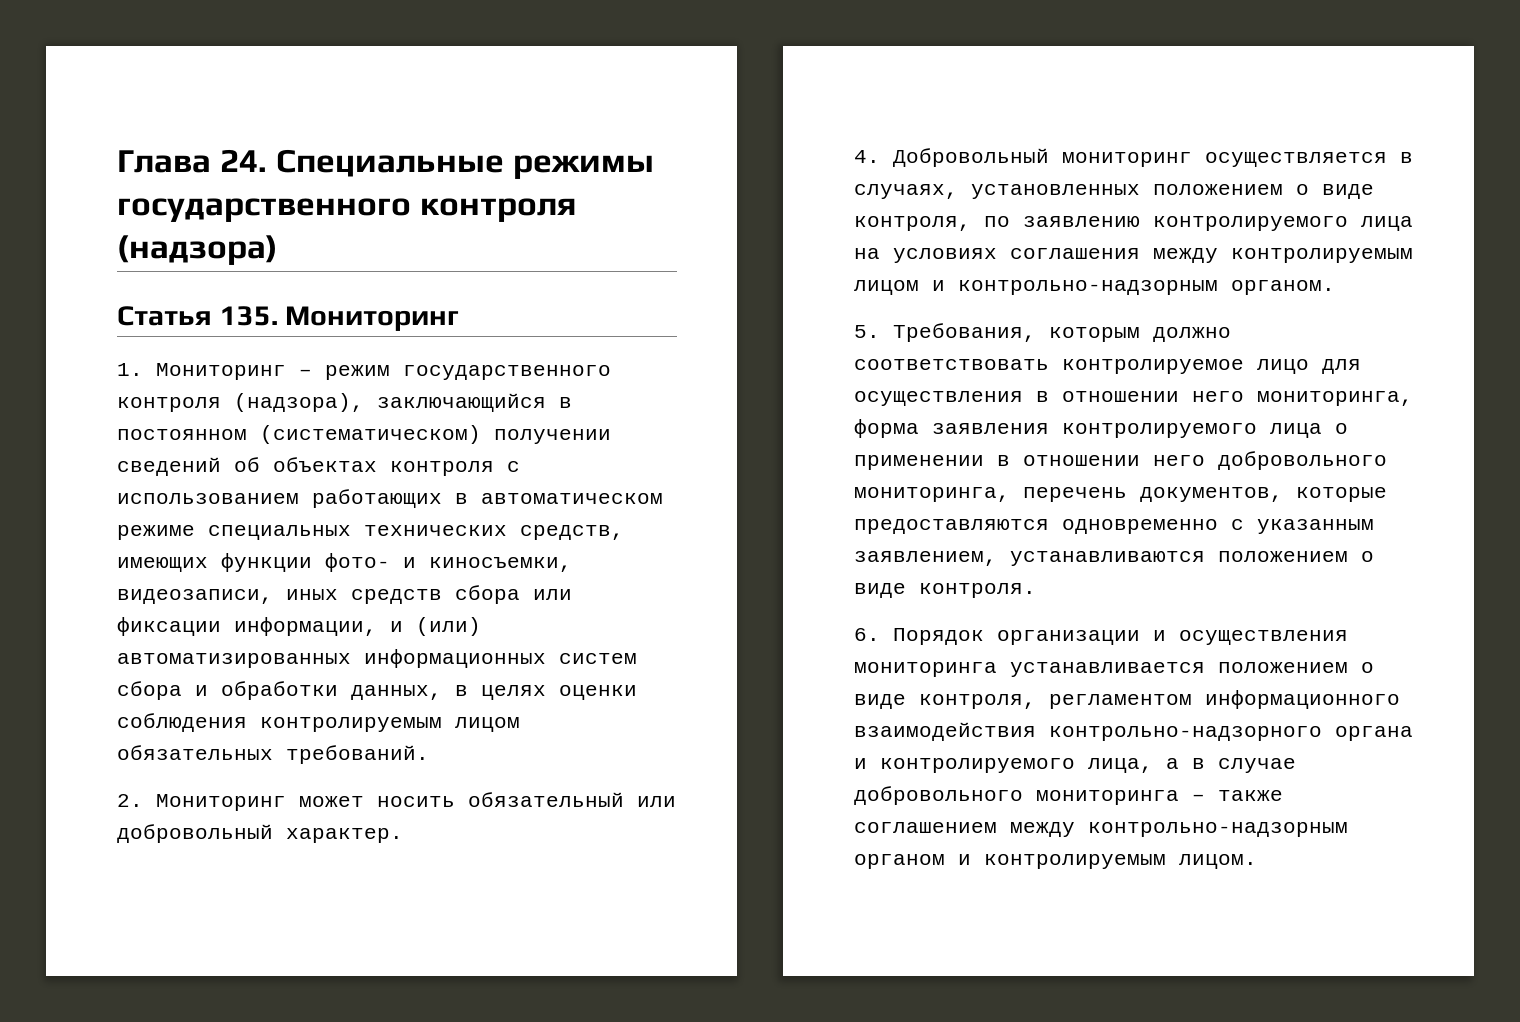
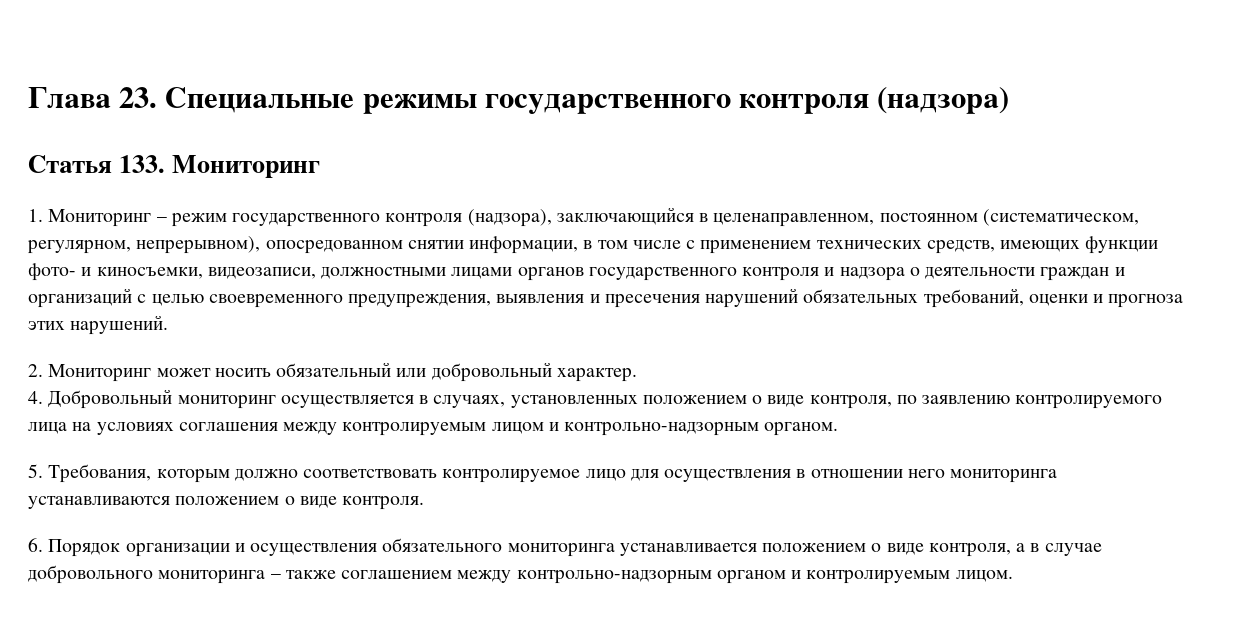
[220,149,268,172] 24. -> [119,87,158,108] 23.
[219,306,278,326] 135. -> [119,155,166,173] 133.
[117,425,611,444] [117,457,520,476] [117,489,663,508] [117,525,351,540] постоянном (систематическом) получении сведений об объектах контроля с использованием работающих в автоматическом режиме специальных -> [713,209,1139,227] [27,236,812,254] целенаправленном, постоянном (систематическом, регулярном, непрерывном), опосредованном снятии информации, в том числе с применением
[286,585,572,604] [117,617,481,636] [117,649,637,668] [117,681,637,700] [117,713,520,732] [117,745,429,764] иных средств сбора или фиксации информации, и (или) автоматизированных информационных систем сбора и обработки данных, в целях оценки соблюдения контролируемым лицом обязательных требований. -> [321,267,1125,281] [28,288,1184,308] [28,315,169,335] должностными лицами органов государственного контроля и надзора о деятельности граждан и организаций с целью своевременного предупреждения, выявления и пресечения нарушений обязательных требований, оценки и прогноза этих нарушений.
[1257,391,1413,406] [854,419,1348,438] [854,451,1387,470] [854,487,1387,502] [854,519,1374,534] [854,551,997,566] мониторинга, форма заявления контролируемого лица о применении в отношении него добровольного мониторинга, перечень документов, которые предоставляются одновременно с указанным заявлением, -> [950,469,1058,483] мониторинга
(1348, 637) none -> [382,538,503,552] обязательного
[1049,690,1400,709] [854,722,1413,741] [854,758,1153,773] регламентом информационного взаимодействия контрольно-надзорного органа и контролируемого лица, -> (1011, 550) none

